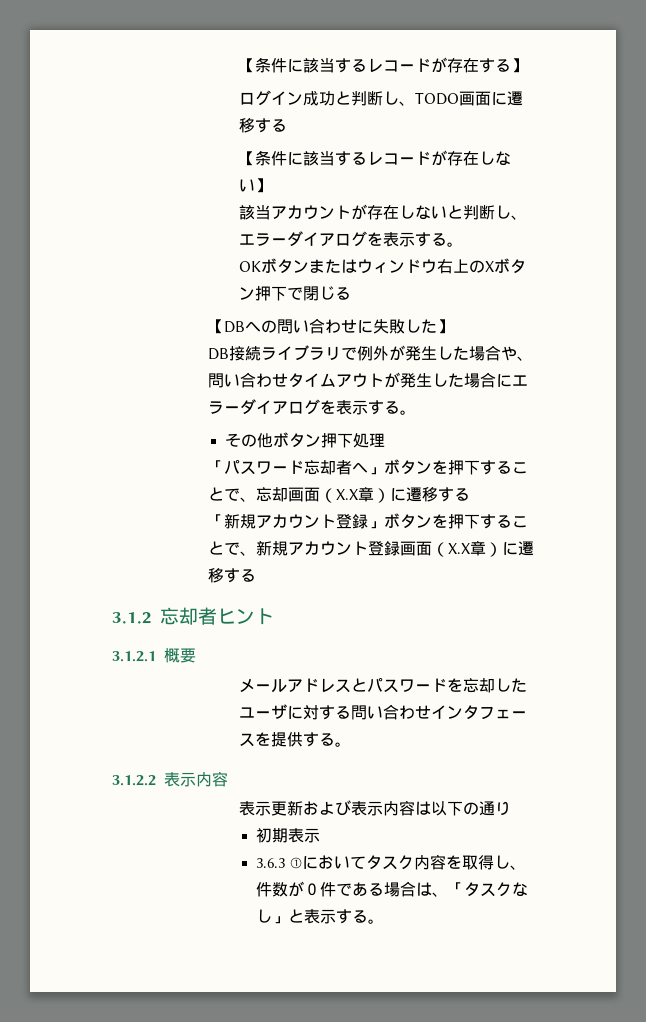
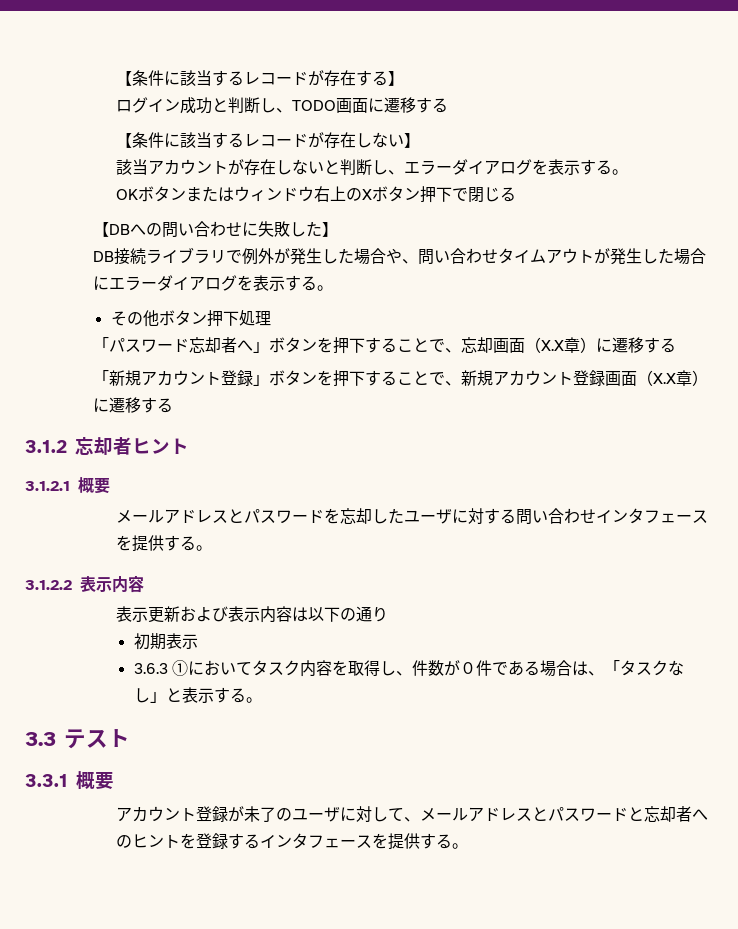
(385, 921) none -> [25,729,130,749] [25,771,114,790] [115,806,708,822] [115,833,468,850] // 3.3テスト // 3.3.1概要 // アカウント登録が未了のユーザに対して、メールアドレスとパスワードと忘却者へのヒントを登録するインタフェースを提供する。

